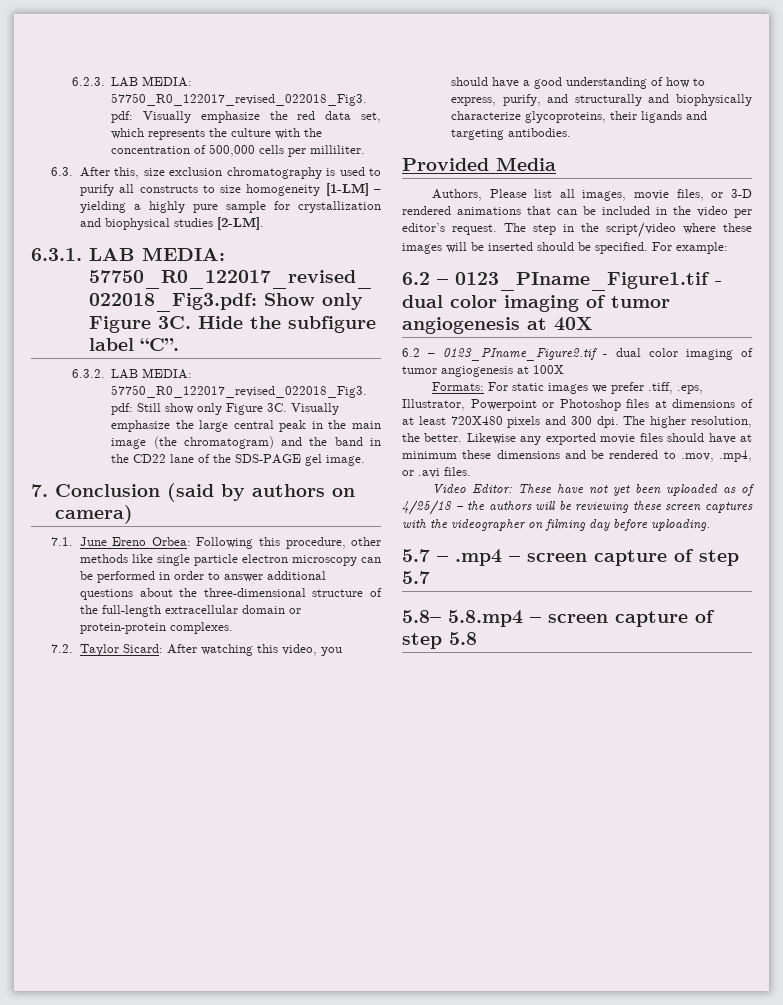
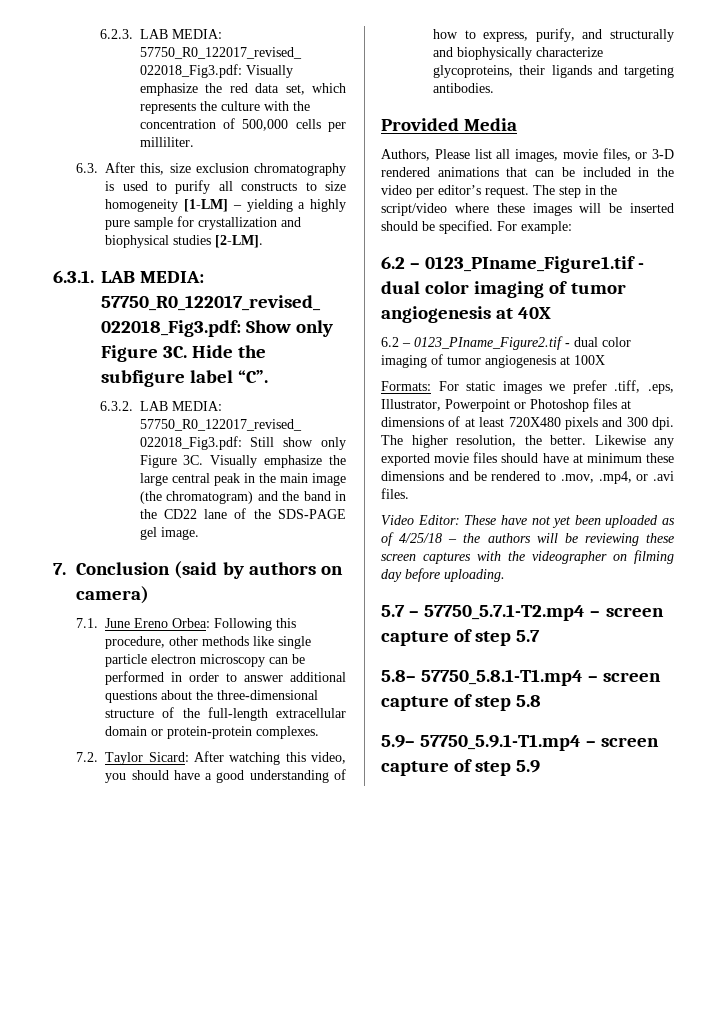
[455,549,502,566] .mp4 -> [424,604,586,621] 57750_5.7.1-T2.mp4
[448,610,523,627] 5.8.mp4 -> [421,669,584,686] 57750_5.8.1-T1.mp4
(477, 638) none -> [381,734,660,751] [381,759,541,776] // 5.9– 57750_5.9.1-T1.mp4 – screen capture of step 5.9

